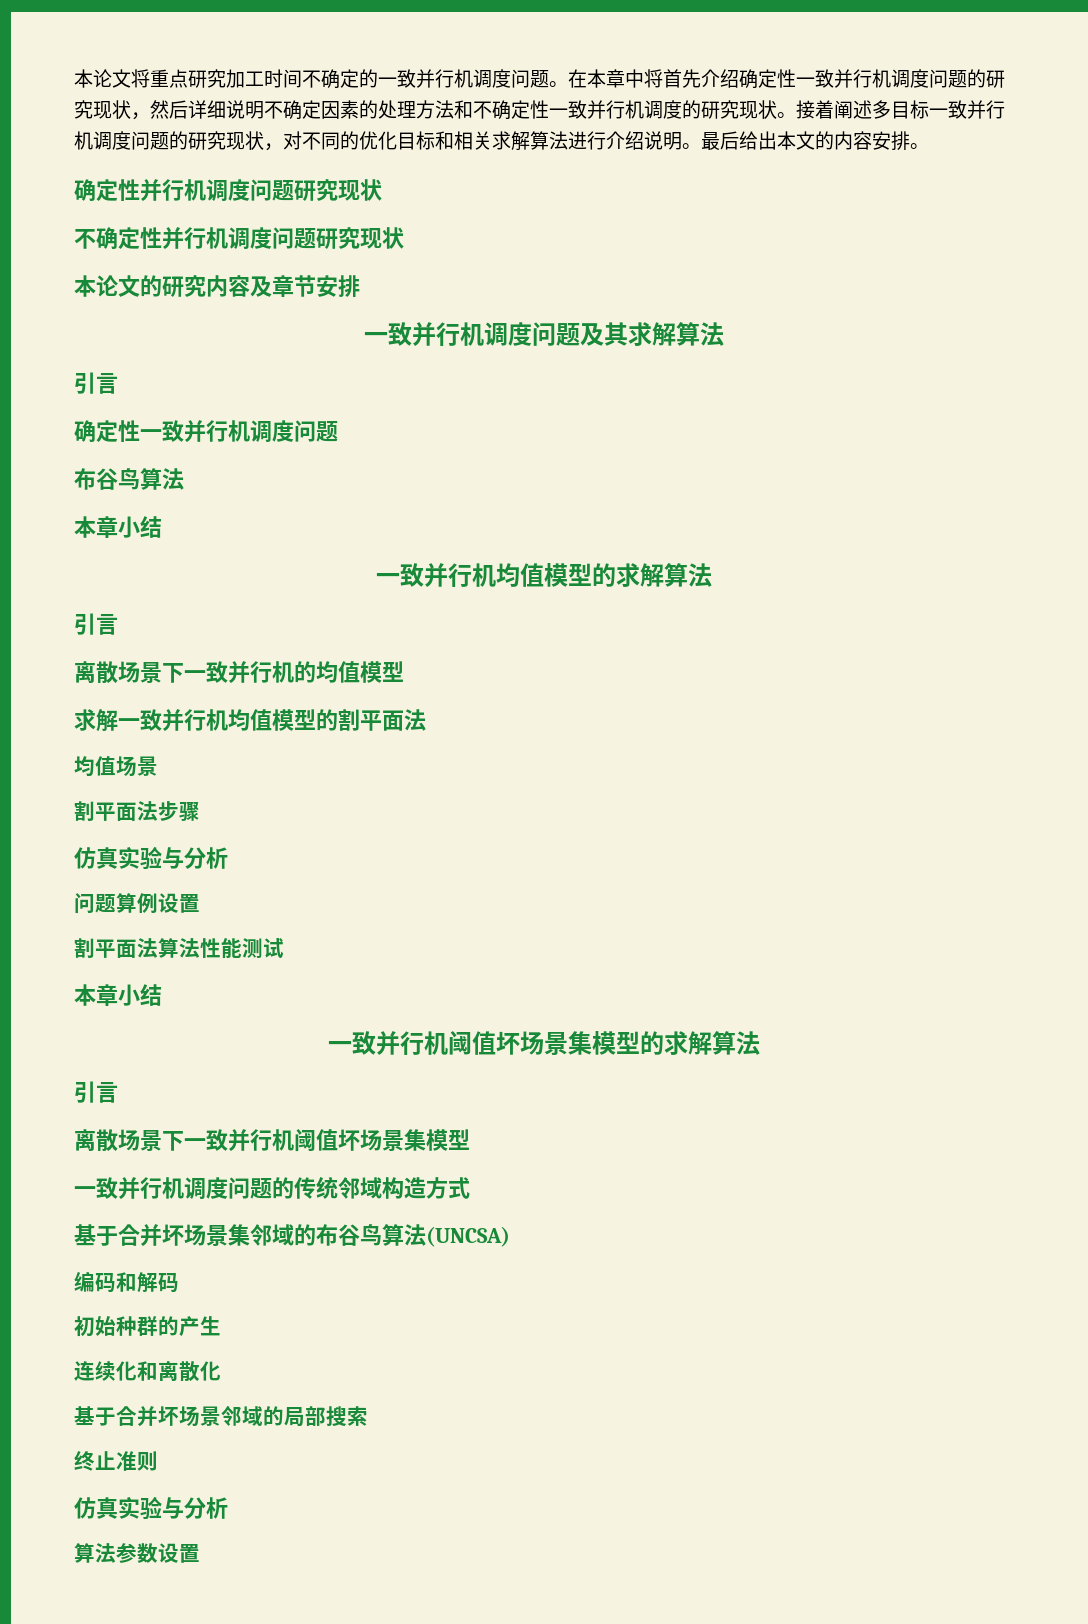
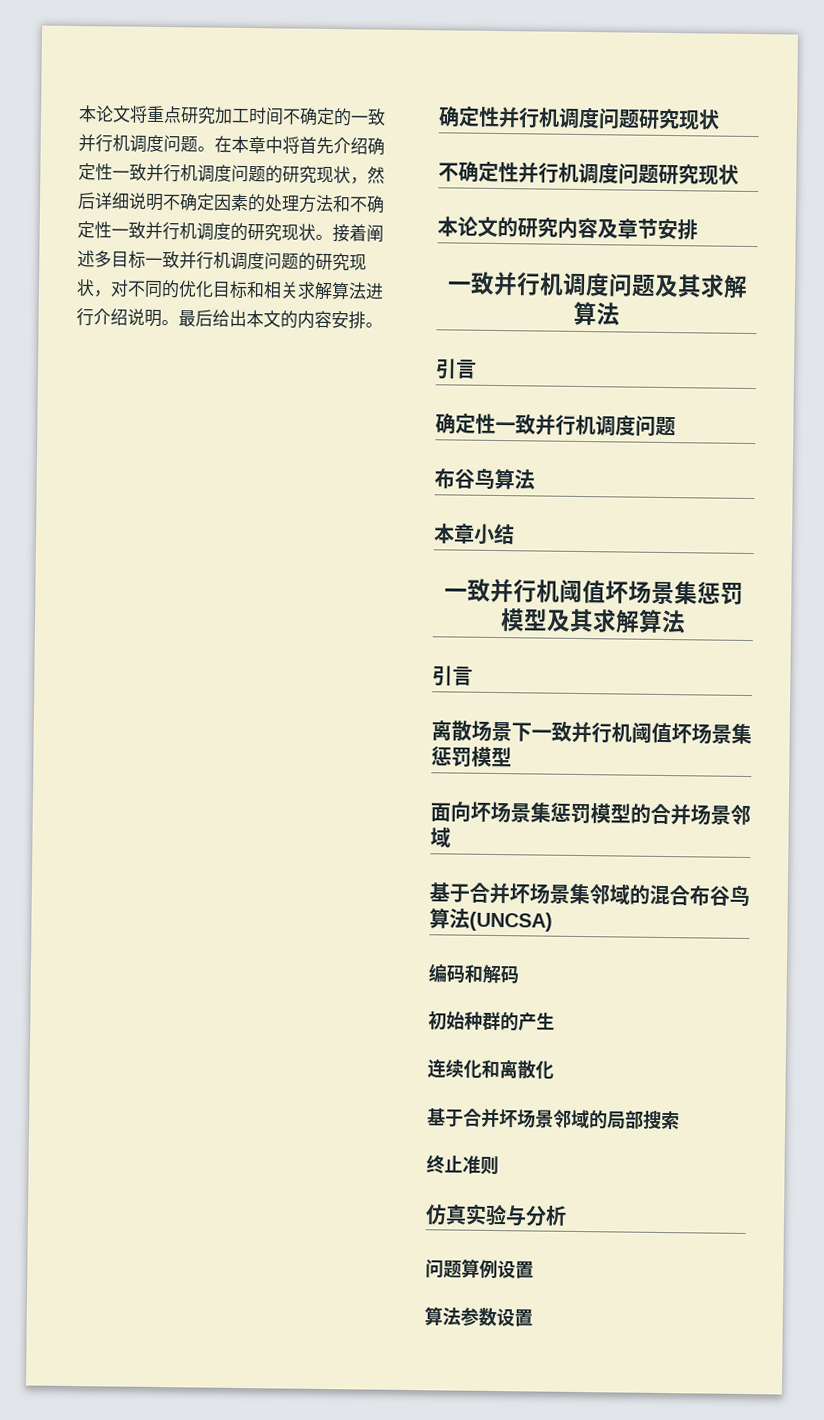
[376,563,712,587] [74,613,118,635] [74,661,404,684] [74,709,426,732] [74,756,158,777] [74,801,200,821] [74,846,228,870] [74,893,200,914] [74,938,284,958] [74,984,162,1006] [328,1031,664,1055] // 一致并行机均值模型的求解算法 // 引言 // 离散场景下一致并行机的均值模型 // 求解一致并行机均值模型的割平面法 // 均值场景 // 割平面法步骤 // 仿真实验与分析 // 问题算例设置 // 割平面法算法性能测试 // 本章小结 // 一致并行机阈值坏场景集模型的 -> [443,578,744,605] [500,608,594,633] // 一致并行机阈值坏场景集惩罚模型及其
[426,1129,470,1151] [74,1176,470,1200] 模型 // 一致并行机调度问题的传统邻域构造方式 -> [431,746,512,768] [430,801,751,826] [430,827,451,848] 惩罚模型 // 面向坏场景集惩罚模型的合并场景邻域
(316, 1235) none -> [649,884,690,906] 混合
(228, 1508) none -> [425,1258,534,1279] // 问题算例设置

